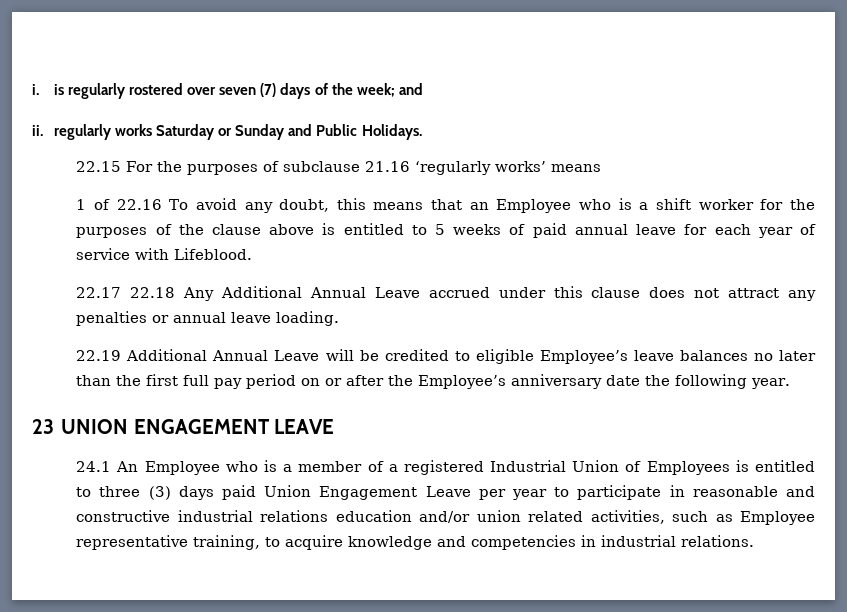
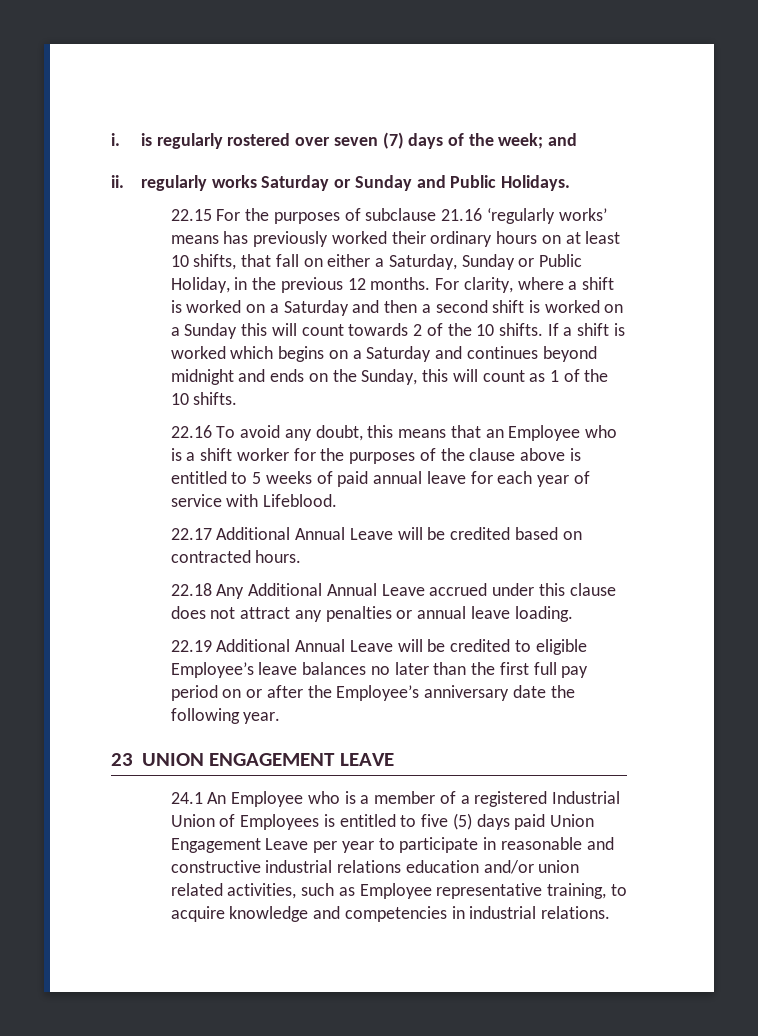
[76,199,110,210] // 1 of -> [223,231,621,247] [170,254,582,270] [170,277,614,293] [170,300,624,316] [170,323,625,339] [170,346,597,362] [170,369,609,385] [170,392,238,405] has previously worked their ordinary hours on at least 10 shifts, that fall on either a Saturday, Sunday or Public Holiday, in the previous 12 months. For clarity, where a shift is worked on a Saturday and then a second shift is worked on a Sunday this will count towards 2 of the 10 shifts. If a shift is worked which begins on a Saturday and continues beyond midnight and ends on the Sunday, this will count as 1 of the 10 shifts. //
(122, 292) none -> [216,527,582,540] [170,550,302,563] Additional Annual Leave will be credited based on contracted hours. //
[99,486,171,500] three (3) -> [421,813,472,830] five (5)

